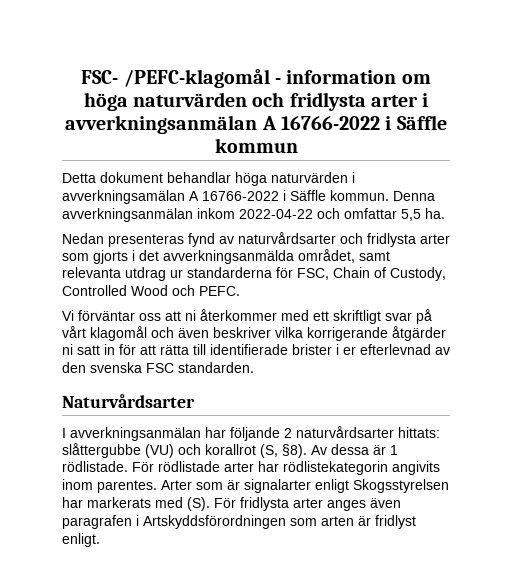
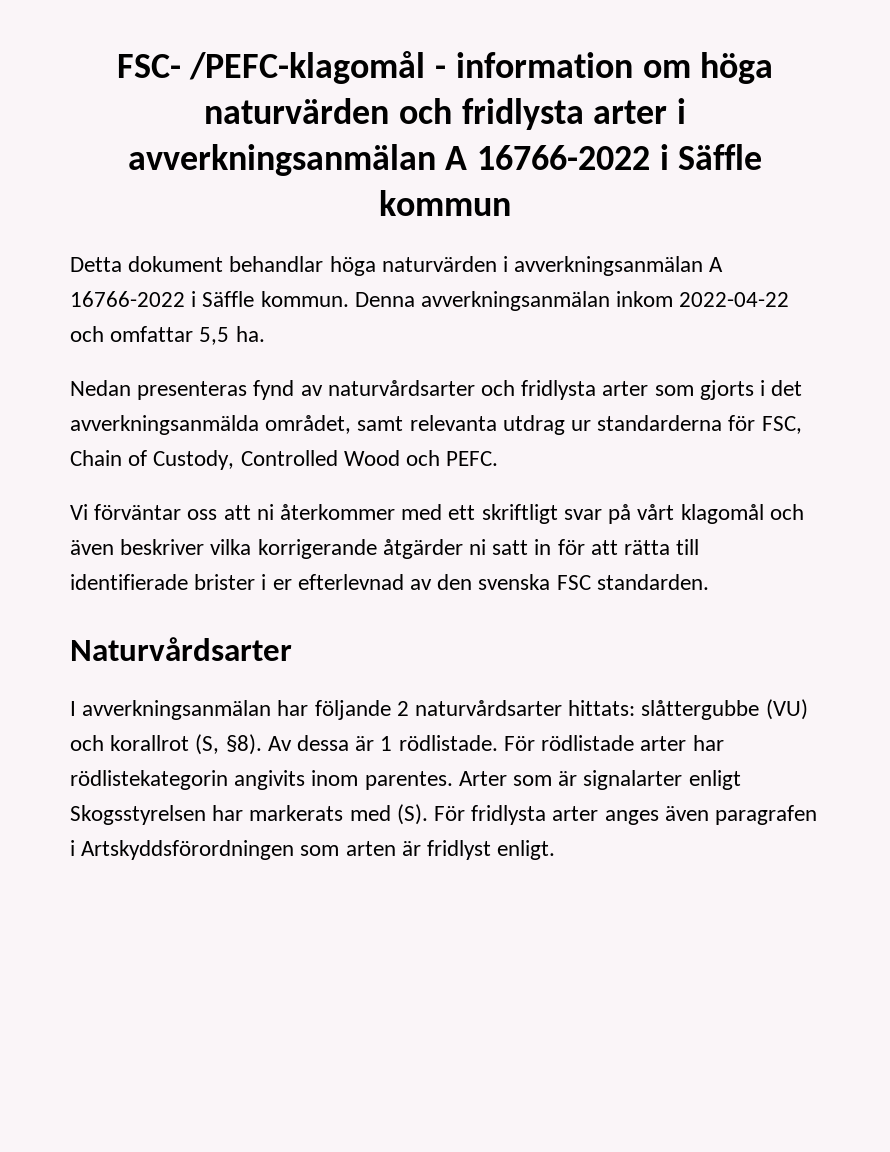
[62,190,185,204] avverkningsamälan -> [514,256,704,276] avverkningsanmälan

